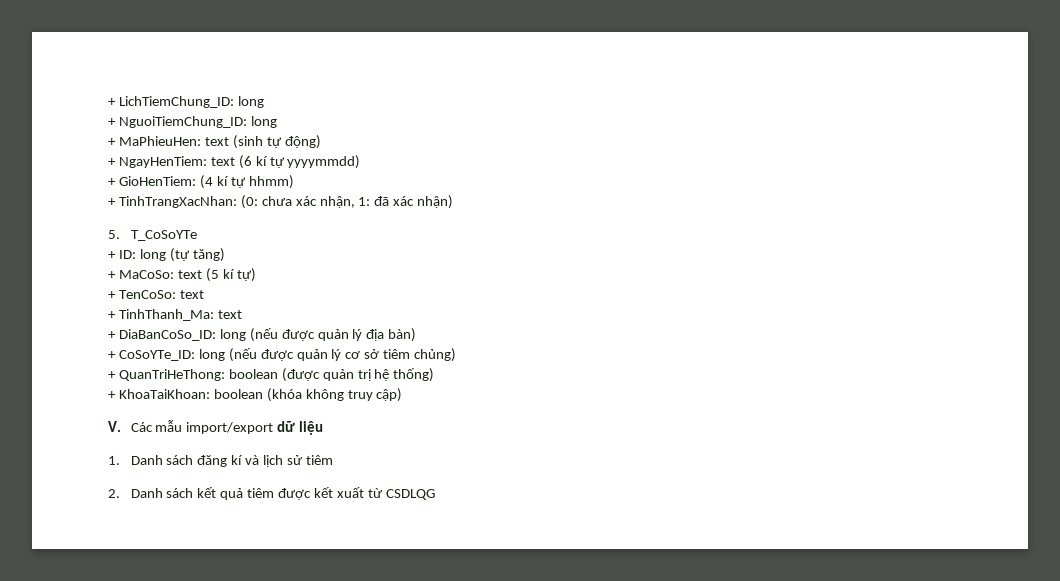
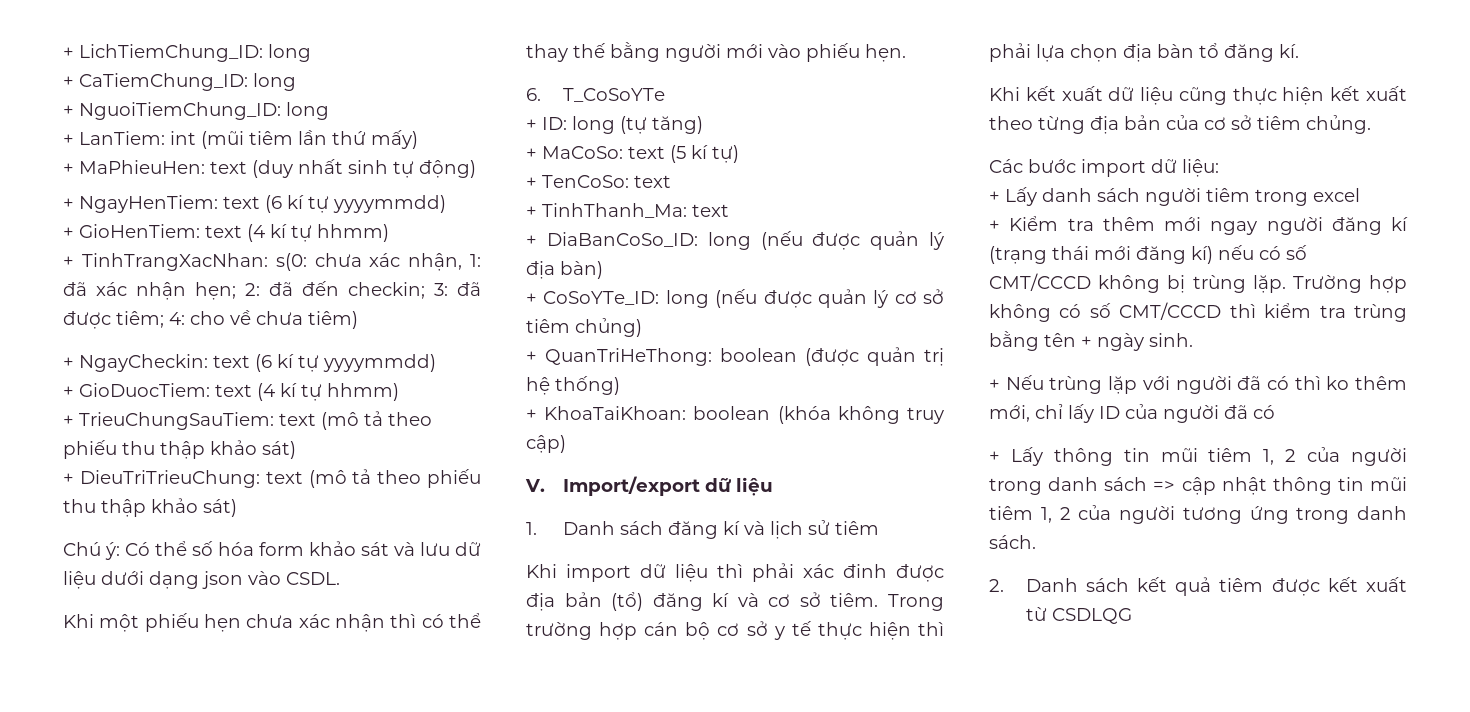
(264, 102) none -> [63,73,296,91] // + CaTiemChung_ID: long
(277, 122) none -> [63,130,418,149] // + LanTiem: int (mũi tiêm lần thứ mấy)
[232,135,263,149] (sinh -> [252,159,388,178] (duy nhất sinh
(196, 181) none -> [205,225,242,238] text
[240,195,258,209] (0: -> [275,253,307,271] s(0:
[417,195,454,209] [108,230,120,239] nhận) // 5. -> [136,281,481,300] [63,310,358,329] [63,354,436,372] [63,383,399,401] [63,411,432,430] [63,440,296,459] [63,469,481,488] [63,498,237,517] [63,541,481,560] [63,571,340,589] [63,613,481,632] [526,42,906,62] [526,88,541,101] nhận hẹn; 2: đã đến checkin; 3: đã được tiêm; 4: cho về chưa tiêm) // + NgayCheckin: text (6 kí tự yyyymmdd) // + GioDuocTiem: text (4 kí tự hhmm) // + TrieuChungSauTiem: text (mô tả theo phiếu thu thập khảo sát) // + DieuTriTrieuChung: text (mô tả theo phiếu thu thập khảo sát) // Chú ý: Có thể số hóa form khảo sát và lưu dữ liệu dưới dạng json vào CSDL. // Khi một phiếu hẹn chưa xác nhận thì có thể thay thế bằng người mới vào phiếu hẹn. // 6.
[130,420,274,434] Các mẫu import/export -> [562,476,700,496] Import/export
(333, 460) none -> [526,563,944,582] [526,592,944,611] [526,621,944,640] [989,43,1299,62] [989,86,1407,105] [989,115,1371,134] [989,159,1219,177] [989,187,1360,206] [989,216,1408,235] [989,245,1307,264] [989,273,1407,293] [989,302,1407,322] [989,331,1193,351] [989,375,1407,394] [989,404,1275,423] [989,447,1407,466] [989,477,1407,495] [989,505,1407,524] [989,535,1036,549] // Khi import dữ liệu thì phải xác đinh được địa bản (tổ) đăng kí và cơ sở tiêm. Trong trường hợp cán bộ cơ sở y tế thực hiện thì phải lựa chọn địa bàn tổ đăng kí. // Khi kết xuất dữ liệu cũng thực hiện kết xuất theo từng địa bản của cơ sở tiêm chủng. // Các bước import dữ liệu: // + Lấy danh sách người tiêm trong excel // + Kiểm tra thêm mới ngay người đăng kí (trạng thái mới đăng kí) nếu có số CMT/CCCD không bị trùng lặp. Trường hợp không có số CMT/CCCD thì kiểm tra trùng bằng tên + ngày sinh. // + Nếu trùng lặp với người đã có thì ko thêm mới, chỉ lấy ID của người đã có // + Lấy thông tin mũi tiêm 1, 2 của người trong danh sách => cập nhật thông tin mũi tiêm 1, 2 của người tương ứng trong danh sách.

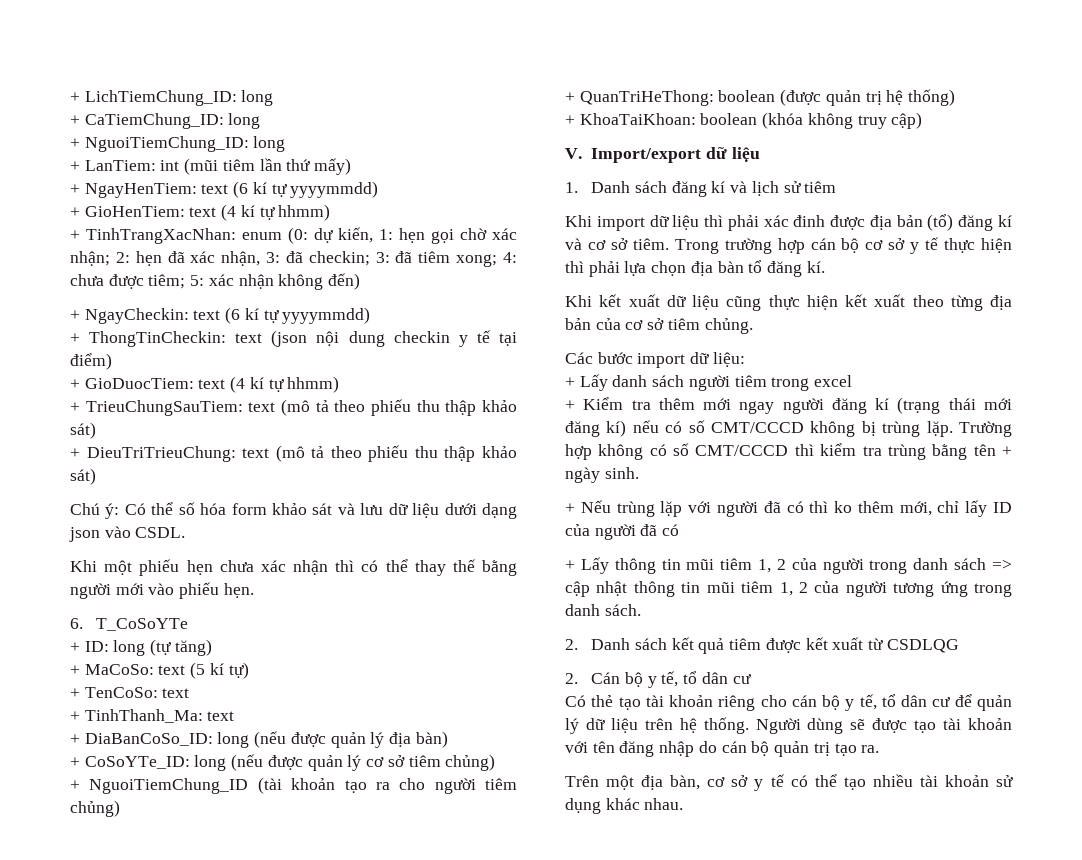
[63,159,476,178] // + MaPhieuHen: text (duy nhất sinh tự động) -> (352, 166) none
[275,253,481,271] [63,281,481,300] [63,310,358,329] s(0: chưa xác nhận, 1: đã xác nhận hẹn; 2: đã đến checkin; 3: đã được tiêm; 4: cho về chưa tiêm) -> [242,227,517,244] [70,251,517,267] [70,273,361,290] enum (0: dự kiến, 1: hẹn gọi chờ xác nhận; 2: hẹn đã xác nhận, 3: đã checkin; 3: đã tiêm xong; 4: chưa được tiêm; 5: xác nhận không đến)
(436, 363) none -> [70,330,517,347] [70,353,112,370] // + ThongTinCheckin: text (json nội dung checkin y tế tại điểm)
(642, 327) none -> [70,777,517,794] [70,800,120,817] // + NguoiTiemChung_ID (tài khoản tạo ra cho người tiêm chủng)
(1132, 616) none -> [565,671,751,688] [565,694,1012,711] [565,717,1012,734] [565,741,880,757] [565,774,1013,791] [565,798,684,814] // 2. Cán bộ y tế, tổ dân cư // Có thẻ tạo tài khoản riêng cho cán bộ y tế, tổ dân cư để quản lý dữ liệu trên hệ thống. Người dùng sẽ được tạo tài khoản với tên đăng nhập do cán bộ quản trị tạo ra. // Trên một địa bàn, cơ sở y tế có thể tạo nhiều tài khoản sử dụng khác nhau.

